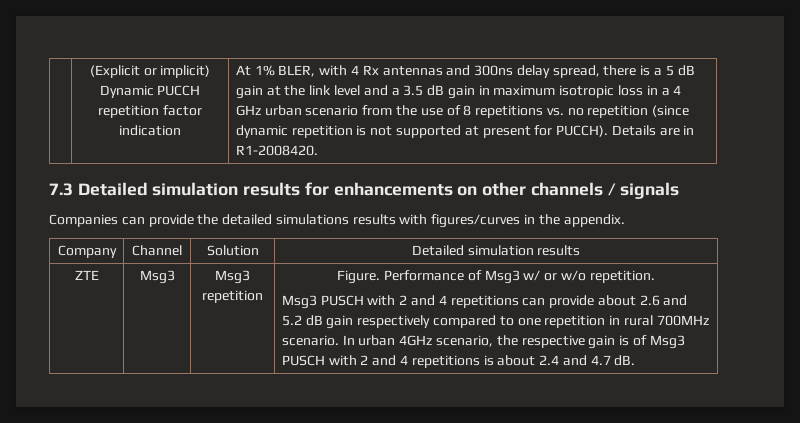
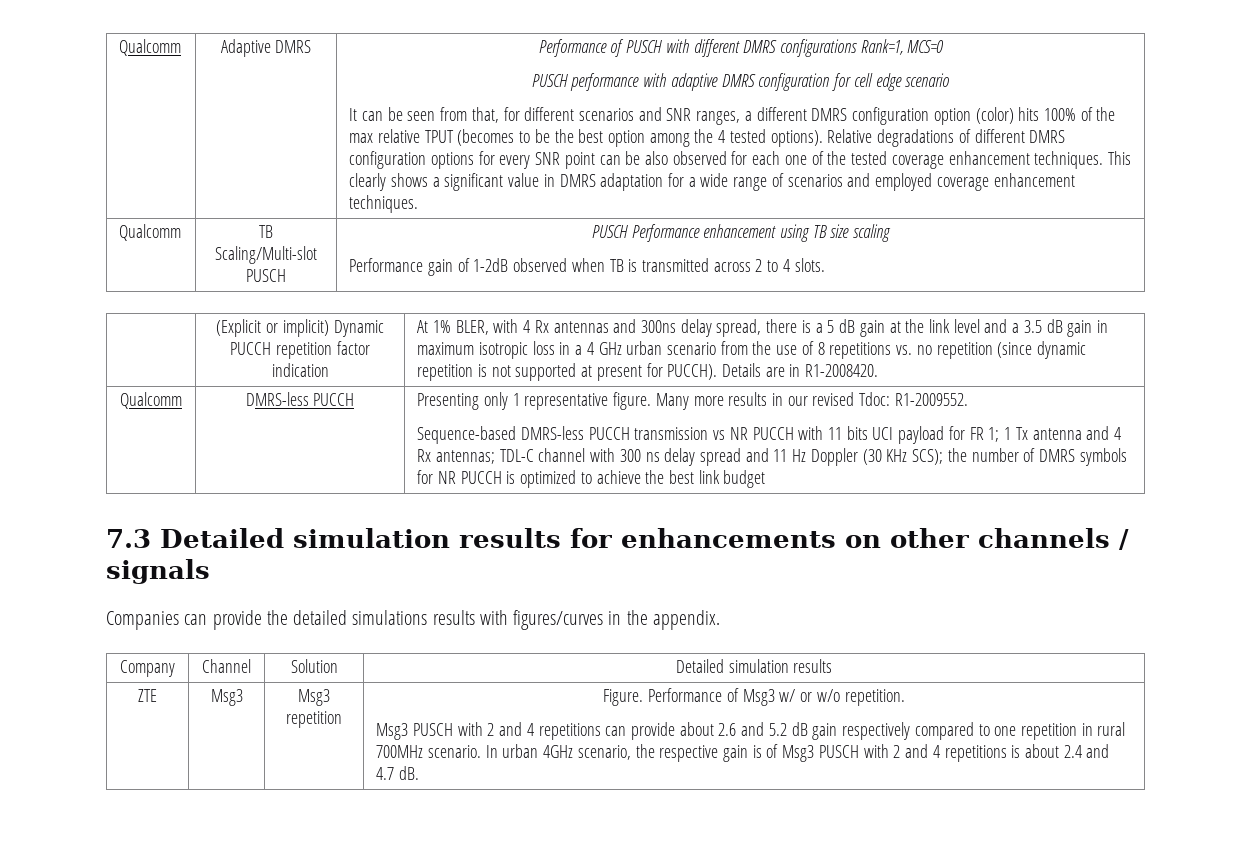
(89, 71) none -> [119,39,182,56] [220,39,312,57] [538,39,944,57] [531,73,950,91] [349,107,1116,125] [349,129,1066,147] [349,151,1131,169] [349,173,1075,191] [349,195,419,213] [119,224,182,241] [259,225,273,238] [215,246,317,264] [246,269,286,282] [591,224,892,242] [349,258,825,276] Qualcomm | Adaptive DMRS | Performance of PUSCH with different DMRS configurations Rank=1, MCS=0 // PUSCH performance with adaptive DMRS configuration for cell edge scenario // It can be seen from that, for different scenarios and SNR ranges, a different DMRS configuration option (color) hits 100% of the max relative TPUT (becomes to be the best option among the 4 tested options). Relative degradations of different DMRS configuration options for every SNR point can be also observed for each one of the tested coverage enhancement techniques. This clearly shows a significant value in DMRS adaptation for a wide range of scenarios and employed coverage enhancement techniques. // Qualcomm | TB Scaling/Multi-slot PUSCH | PUSCH Performance enhancement using TB size scaling // Performance gain of 1-2dB observed when TB is transmitted across 2 to 4 slots. //
(318, 150) none -> [120,392,182,409] [245,392,355,406] [417,392,968,410] [417,426,1121,444] [417,448,1127,466] [417,470,766,488] // Qualcomm | DMRS-less PUCCH | Presenting only 1 representative figure. Many more results in our revised Tdoc: R1-2009552. // Sequence-based DMRS-less PUCCH transmission vs NR PUCCH with 11 bits UCI payload for FR 1; 1 Tx antenna and 4 Rx antennas; TDL-C channel with 300 ns delay spread and 11 Hz Doppler (30 KHz SCS); the number of DMRS symbols for NR PUCCH is optimized to achieve the best link budget

